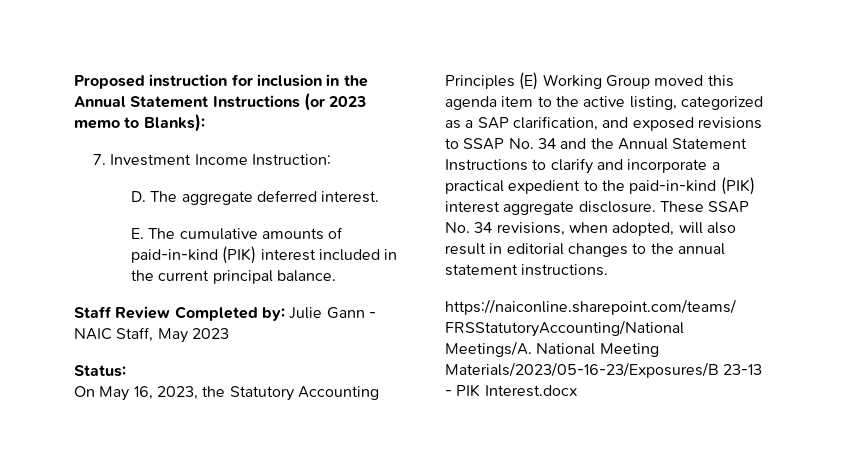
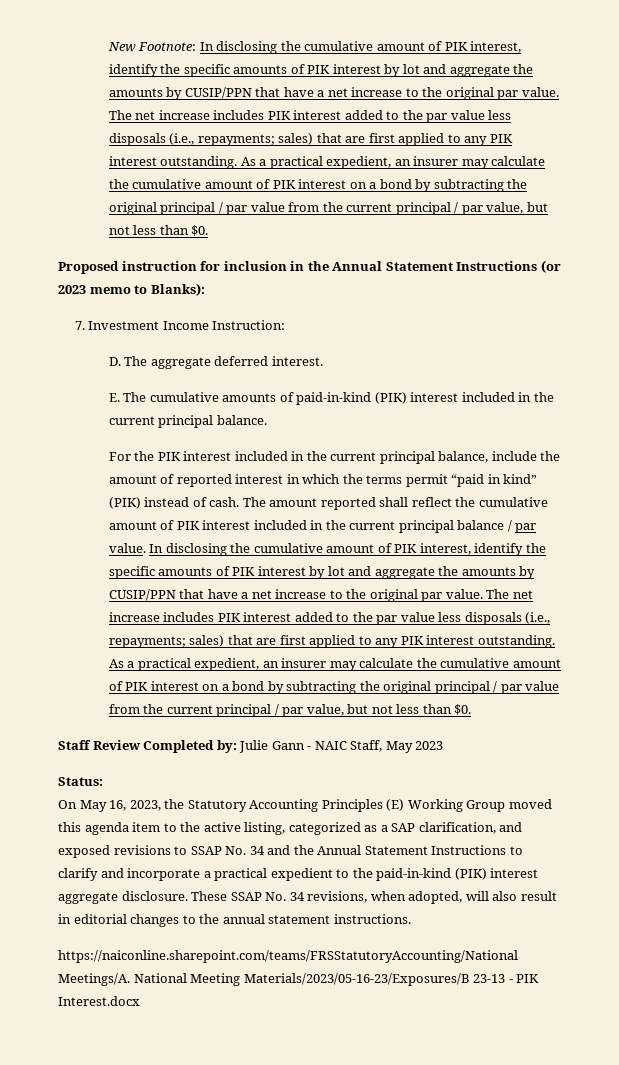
(74, 82) none -> [107,41,522,54] [108,64,534,77] [108,87,559,100] [108,110,512,123] [108,133,513,146] [108,156,546,169] [108,179,528,192] [108,202,548,215] [108,225,209,236] New Footnote: In disclosing the cumulative amount of PIK interest, identify the specific amounts of PIK interest by lot and aggregate the amounts by CUSIP/PPN that have a net increase to the original par value. The net increase includes PIK interest added to the par value less disposals (i.e., repayments; sales) that are first applied to any PIK interest outstanding. As a practical expedient, an insurer may calculate the cumulative amount of PIK interest on a bond by subtracting the original principal / par value from the current principal / par value, but not less than $0. //
(337, 276) none -> [108,451,561,464] [108,474,538,487] [108,497,548,510] [108,520,537,533] [108,543,546,556] [108,566,536,579] [108,589,533,602] [108,612,551,625] [108,635,555,648] [108,658,561,671] [108,681,560,694] [108,704,472,717] // For the PIK interest included in the current principal balance, include the amount of reported interest in which the terms permit “paid in kind” (PIK) instead of cash. The amount reported shall reflect the cumulative amount of PIK interest included in the current principal balance / par value. In disclosing the cumulative amount of PIK interest, identify the specific amounts of PIK interest by lot and aggregate the amounts by CUSIP/PPN that have a net increase to the original par value. The net increase includes PIK interest added to the par value less disposals (i.e., repayments; sales) that are first applied to any PIK interest outstanding. As a practical expedient, an insurer may calculate the cumulative amount of PIK interest on a bond by subtracting the original principal / par value from the current principal / par value, but not less than $0.

